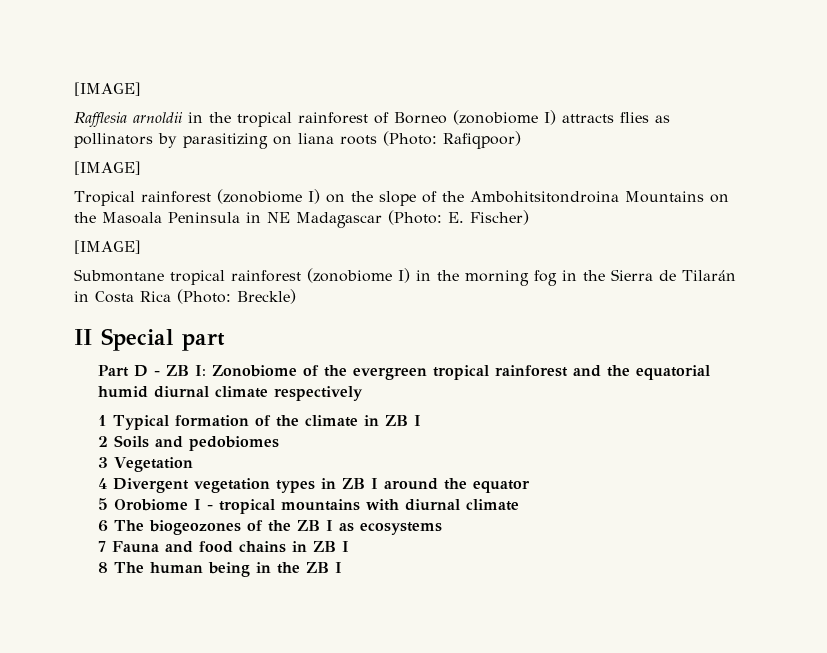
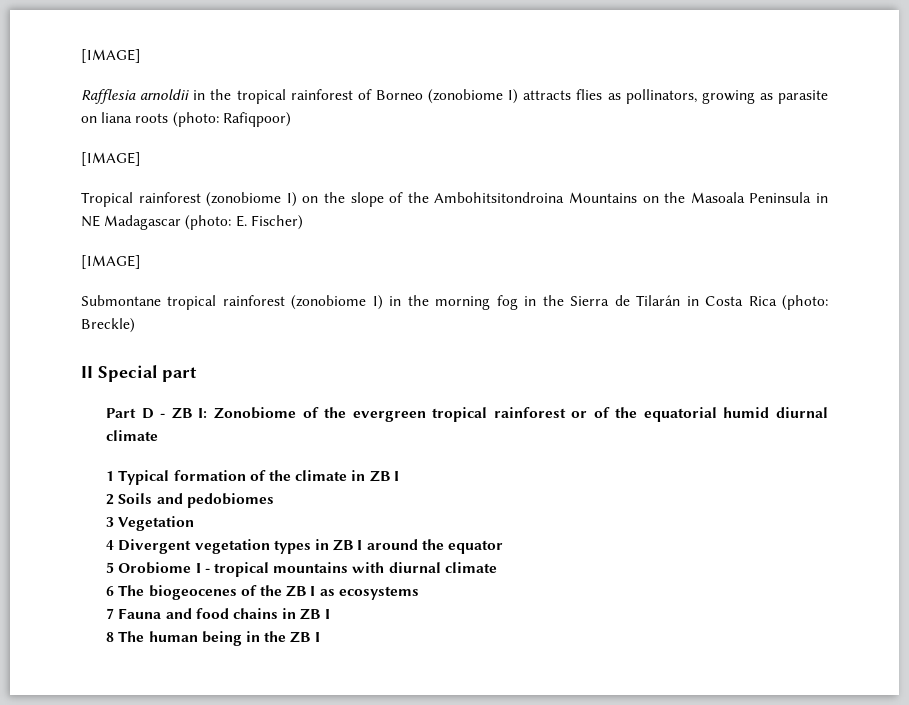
[74,133,268,149] pollinators by parasitizing -> [625,89,828,104] pollinators, growing as parasite
[383,131,437,146] (Photo: -> [172,112,219,127] (photo:
[388,210,442,225] (Photo: -> [185,215,232,230] (photo:
[177,289,231,304] (Photo: -> [782,295,829,310] (photo:
[572,365,601,377] and -> [571,407,610,418] or of
[273,386,363,401] respectively -> (159, 435) none
[148,520,241,535] biogeozones -> [148,585,237,600] biogeocenes

